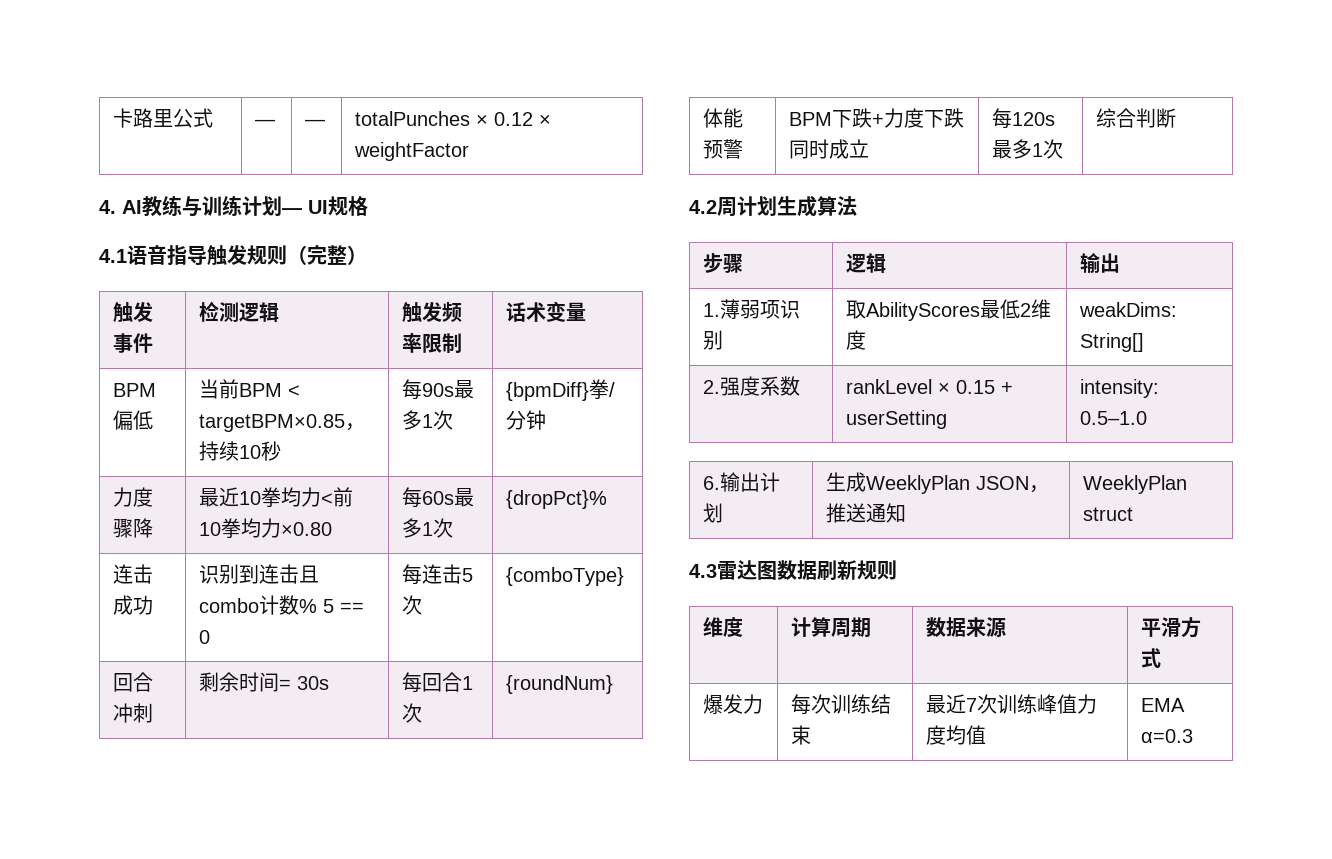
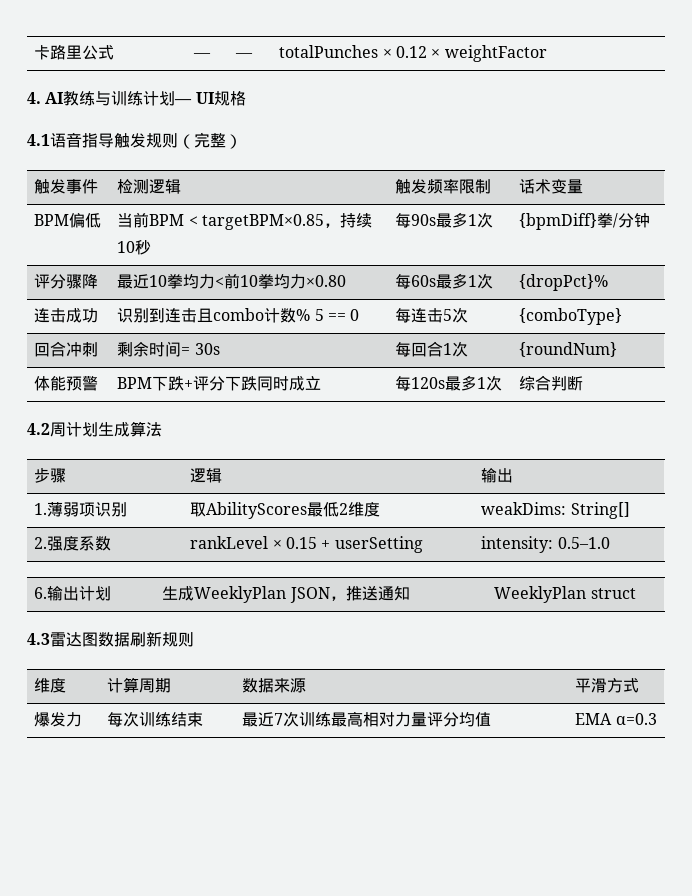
[113,487,154,507] 力度 -> [34,274,67,289] 评分
[884,108,925,128] 力度 -> [193,376,226,391] 评分
[1037,694,1098,714] [926,725,947,745] 峰值力度 -> [331,711,460,727] 最高相对力量评分

